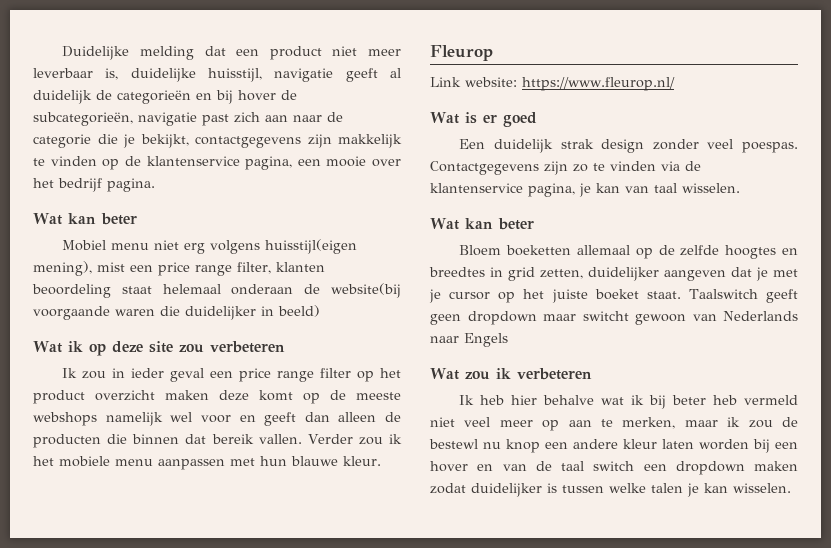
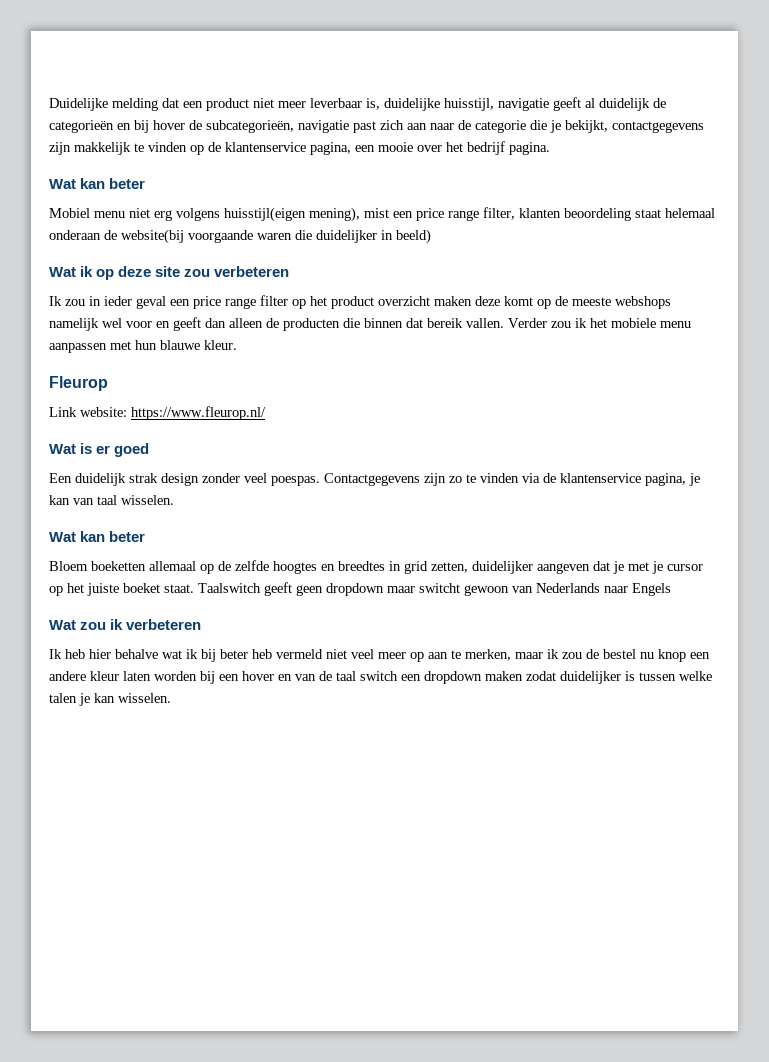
[429,439,478,449] bestewl -> [603,649,636,659] bestel

